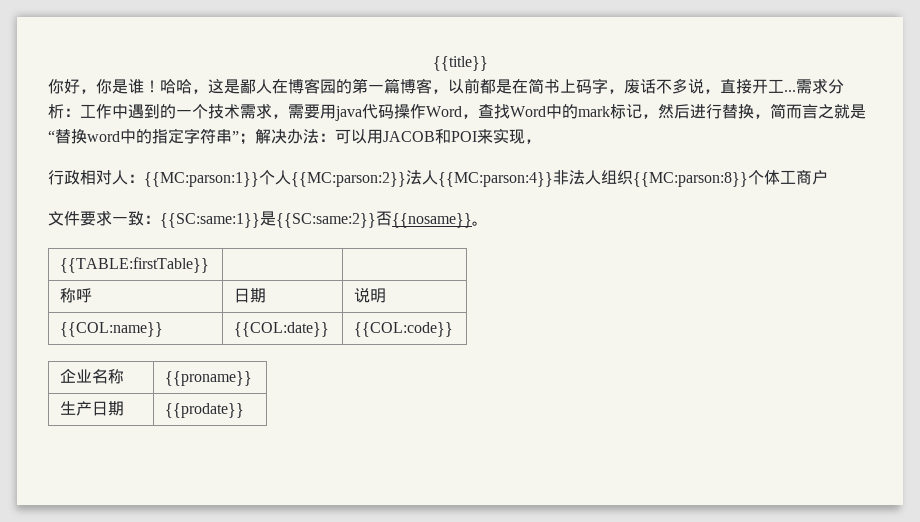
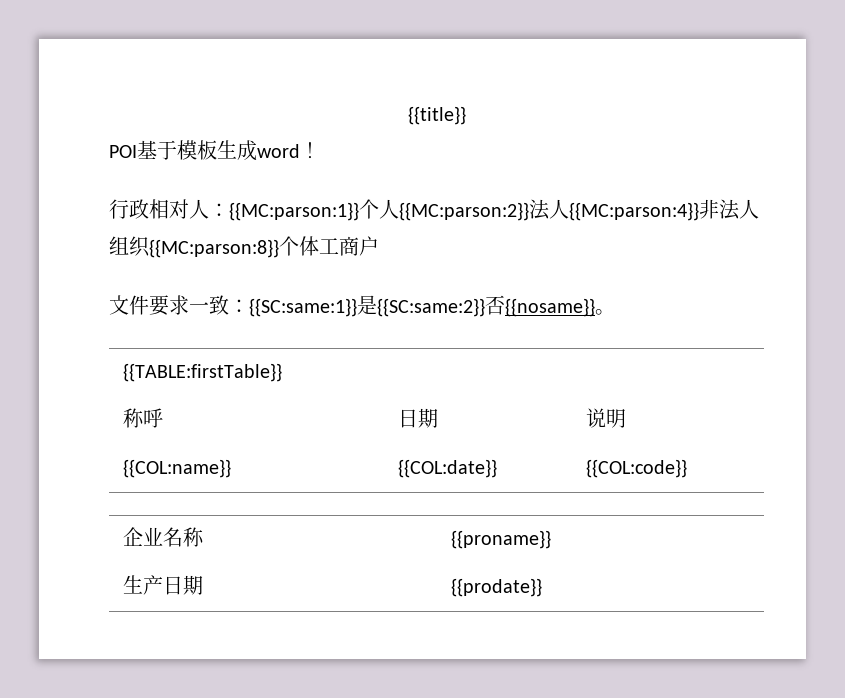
[48,78,844,94] [48,103,866,121] [48,128,541,145] 你好，你是谁！哈哈，这是鄙人在博客园的第一篇博客，以前都是在简书上码字，废话不多说，直接开工...需求分析：工作中遇到的一个技术需求，需要用java代码操作Word，查找Word中的mark标记，然后进行替换，简而言之就是“替换word中的指定字符串”；解决办法：可以用JACOB和POI来实现， -> [109,140,320,161] POI基于模板生成word！

